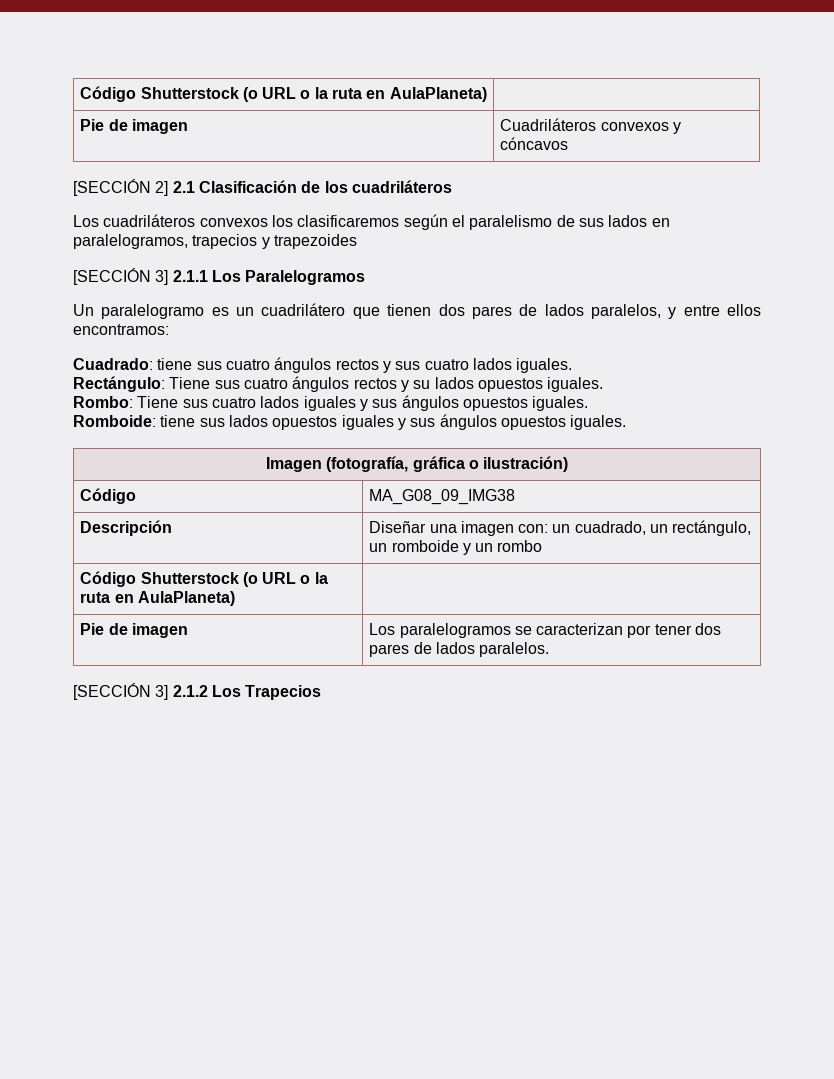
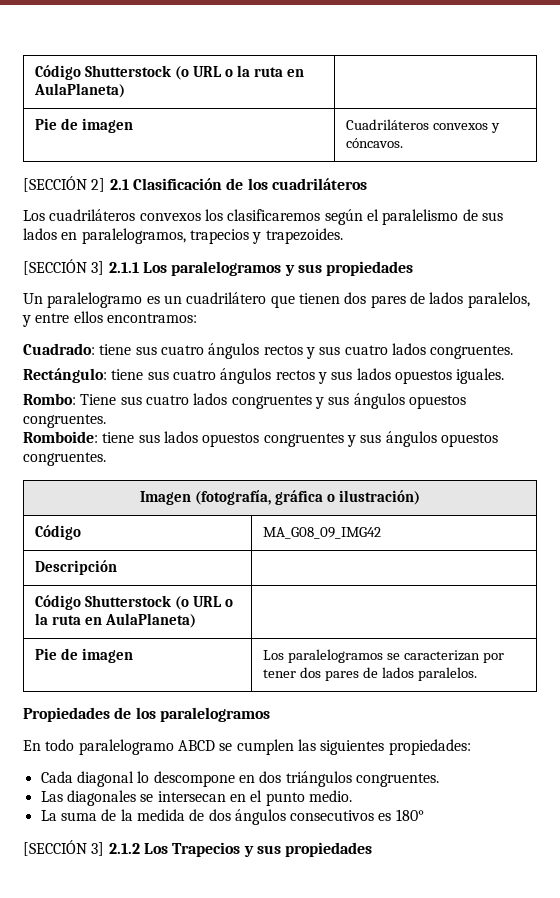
[500,137,569,150] cóncavos -> [346,138,404,148] cóncavos.
[273,234,357,249] trapezoides -> [265,228,343,244] trapezoides.
[245,270,366,285] Paralelogramos -> [171,261,414,276] paralelogramos y sus propiedades
[516,358,573,373] iguales. -> [430,345,514,359] congruentes.
[169,376,431,392] Tiene sus cuatro ángulos rectos y su -> [111,368,353,384] tiene sus cuatro ángulos rectos y sus
[303,395,589,411] iguales y sus ángulos opuestos iguales. -> [231,393,466,409] [23,414,106,428] congruentes y sus ángulos opuestos congruentes.
[341,414,627,430] iguales y sus ángulos opuestos iguales. -> [263,431,498,447] [23,452,106,466] congruentes y sus ángulos opuestos congruentes.
[369,489,516,505] MA_G08_09_IMG38 -> [263,527,382,539] MA_G08_09_IMG42
[369,520,752,536] [369,540,543,555] Diseñar una imagen con: un cuadrado, un rectángulo, un romboide y un rombo -> (118, 567) none
(550, 649) none -> [23,707,270,722] [23,739,471,755] [40,771,439,787] [40,790,352,806] [40,809,424,825] // Propiedades de los paralelogramos // En todo paralelogramo ABCD se cumplen las siguientes propiedades: // Cada diagonal lo descompone en dos triángulos congruentes. // Las diagonales se intersecan en el punto medio. // La suma de la medida de dos ángulos consecutivos es 180°
(322, 692) none -> [243,842,373,857] y sus propiedades

